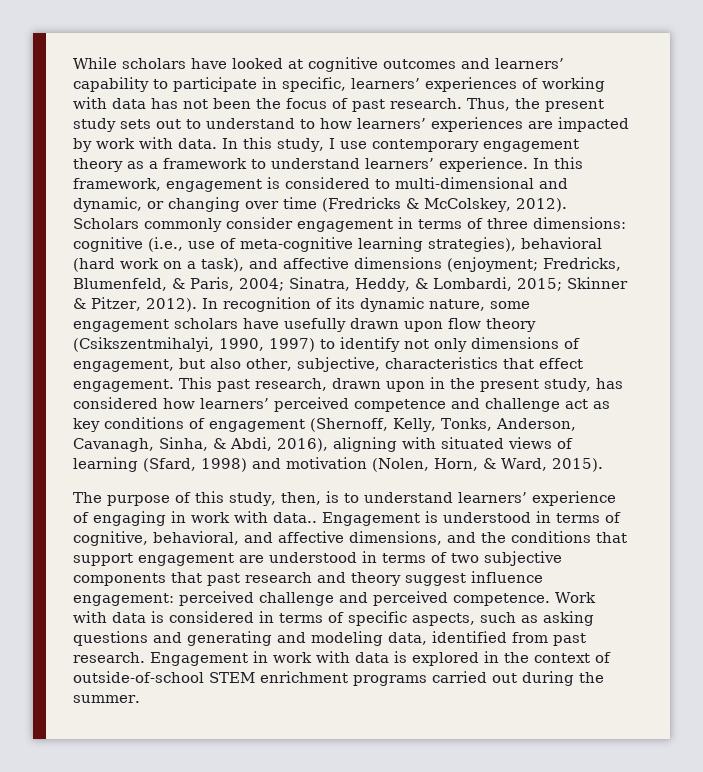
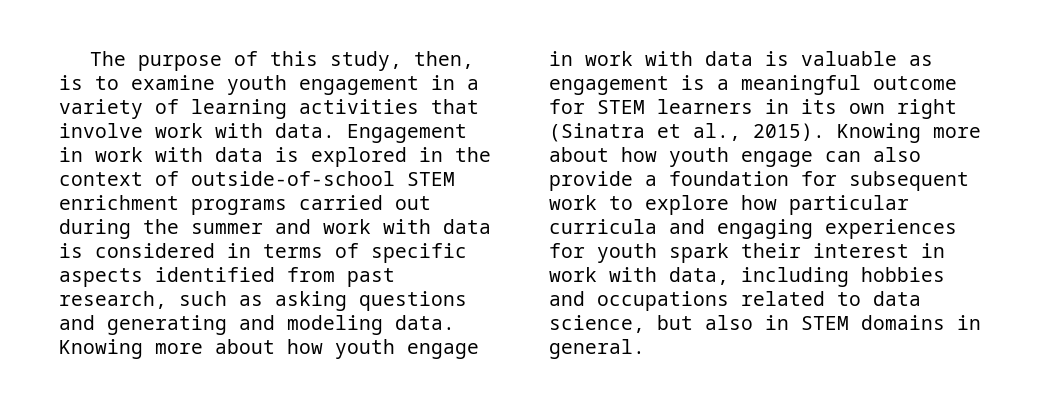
[73,57,564,72] [73,77,605,92] [73,97,604,112] [73,117,629,132] [73,137,579,152] [73,157,583,172] [73,177,568,192] [73,197,567,212] [73,217,626,232] [73,237,602,252] [73,257,621,272] [73,277,628,292] [73,297,530,312] [73,318,536,332] [73,337,580,352] [73,357,583,372] [73,377,623,392] [73,397,610,412] [73,417,576,432] [73,437,573,452] [73,457,603,472] While scholars have looked at cognitive outcomes and learners’ capability to participate in specific, learners’ experiences of working with data has not been the focus of past research. Thus, the present study sets out to understand to how learners’ experiences are impacted by work with data. In this study, I use contemporary engagement theory as a framework to understand learners’ experience. In this framework, engagement is considered to multi-dimensional and dynamic, or changing over time (Fredricks & McColskey, 2012). Scholars commonly consider engagement in terms of three dimensions: cognitive (i.e., use of meta-cognitive learning strategies), behavioral (hard work on a task), and affective dimensions (enjoyment; Fredricks, Blumenfeld, & Paris, 2004; Sinatra, Heddy, & Lombardi, 2015; Skinner & Pitzer, 2012). In recognition of its dynamic nature, some engagement scholars have usefully drawn upon flow theory (Csikszentmihalyi, 1990, 1997) to identify not only dimensions of engagement, but also other, subjective, characteristics that effect engagement. This past research, drawn upon in the present study, has considered how learners’ perceived competence and challenge act as key conditions of engagement (Shernoff, Kelly, Tonks, Anderson, Cavanagh, Sinha, & Abdi, 2016), aligning with situated views of learning (Sfard, 1998) and motivation (Nolen, Horn, & Ward, 2015). // -> (89, 58) none
[363,491,616,506] [73,511,621,526] [73,531,627,546] [73,551,562,566] [73,571,543,586] [73,591,596,606] [73,611,594,626] [73,631,586,646] [73,652,145,663] understand learners’ experience of engaging in work with data.. Engagement is understood in terms of cognitive, behavioral, and affective dimensions, and the conditions that support engagement are understood in terms of two subjective components that past research and theory suggest influence engagement: perceived challenge and perceived competence. Work with data is considered in terms of specific aspects, such as asking questions and generating and modeling data, identified from past research. -> [131,75,479,95] [59,99,479,119] [59,123,335,138] examine youth engagement in a variety of learning activities that involve work with data.
[73,695,140,703] summer. -> [191,219,491,234] [59,243,467,263] [59,267,395,287] [59,291,467,311] [59,315,455,335] [59,339,479,359] [549,51,933,66] [549,75,957,95] [549,99,957,119] [549,123,981,143] [549,147,921,167] [549,171,969,191] [549,195,909,215] [549,219,957,239] [549,243,945,263] [549,267,945,287] [549,291,921,311] [549,315,981,333] [549,339,645,359] summer and work with data is considered in terms of specific aspects identified from past research, such as asking questions and generating and modeling data. Knowing more about how youth engage in work with data is valuable as engagement is a meaningful outcome for STEM learners in its own right (Sinatra et al., 2015). Knowing more about how youth engage can also provide a foundation for subsequent work to explore how particular curricula and engaging experiences for youth spark their interest in work with data, including hobbies and occupations related to data science, but also in STEM domains in general.

